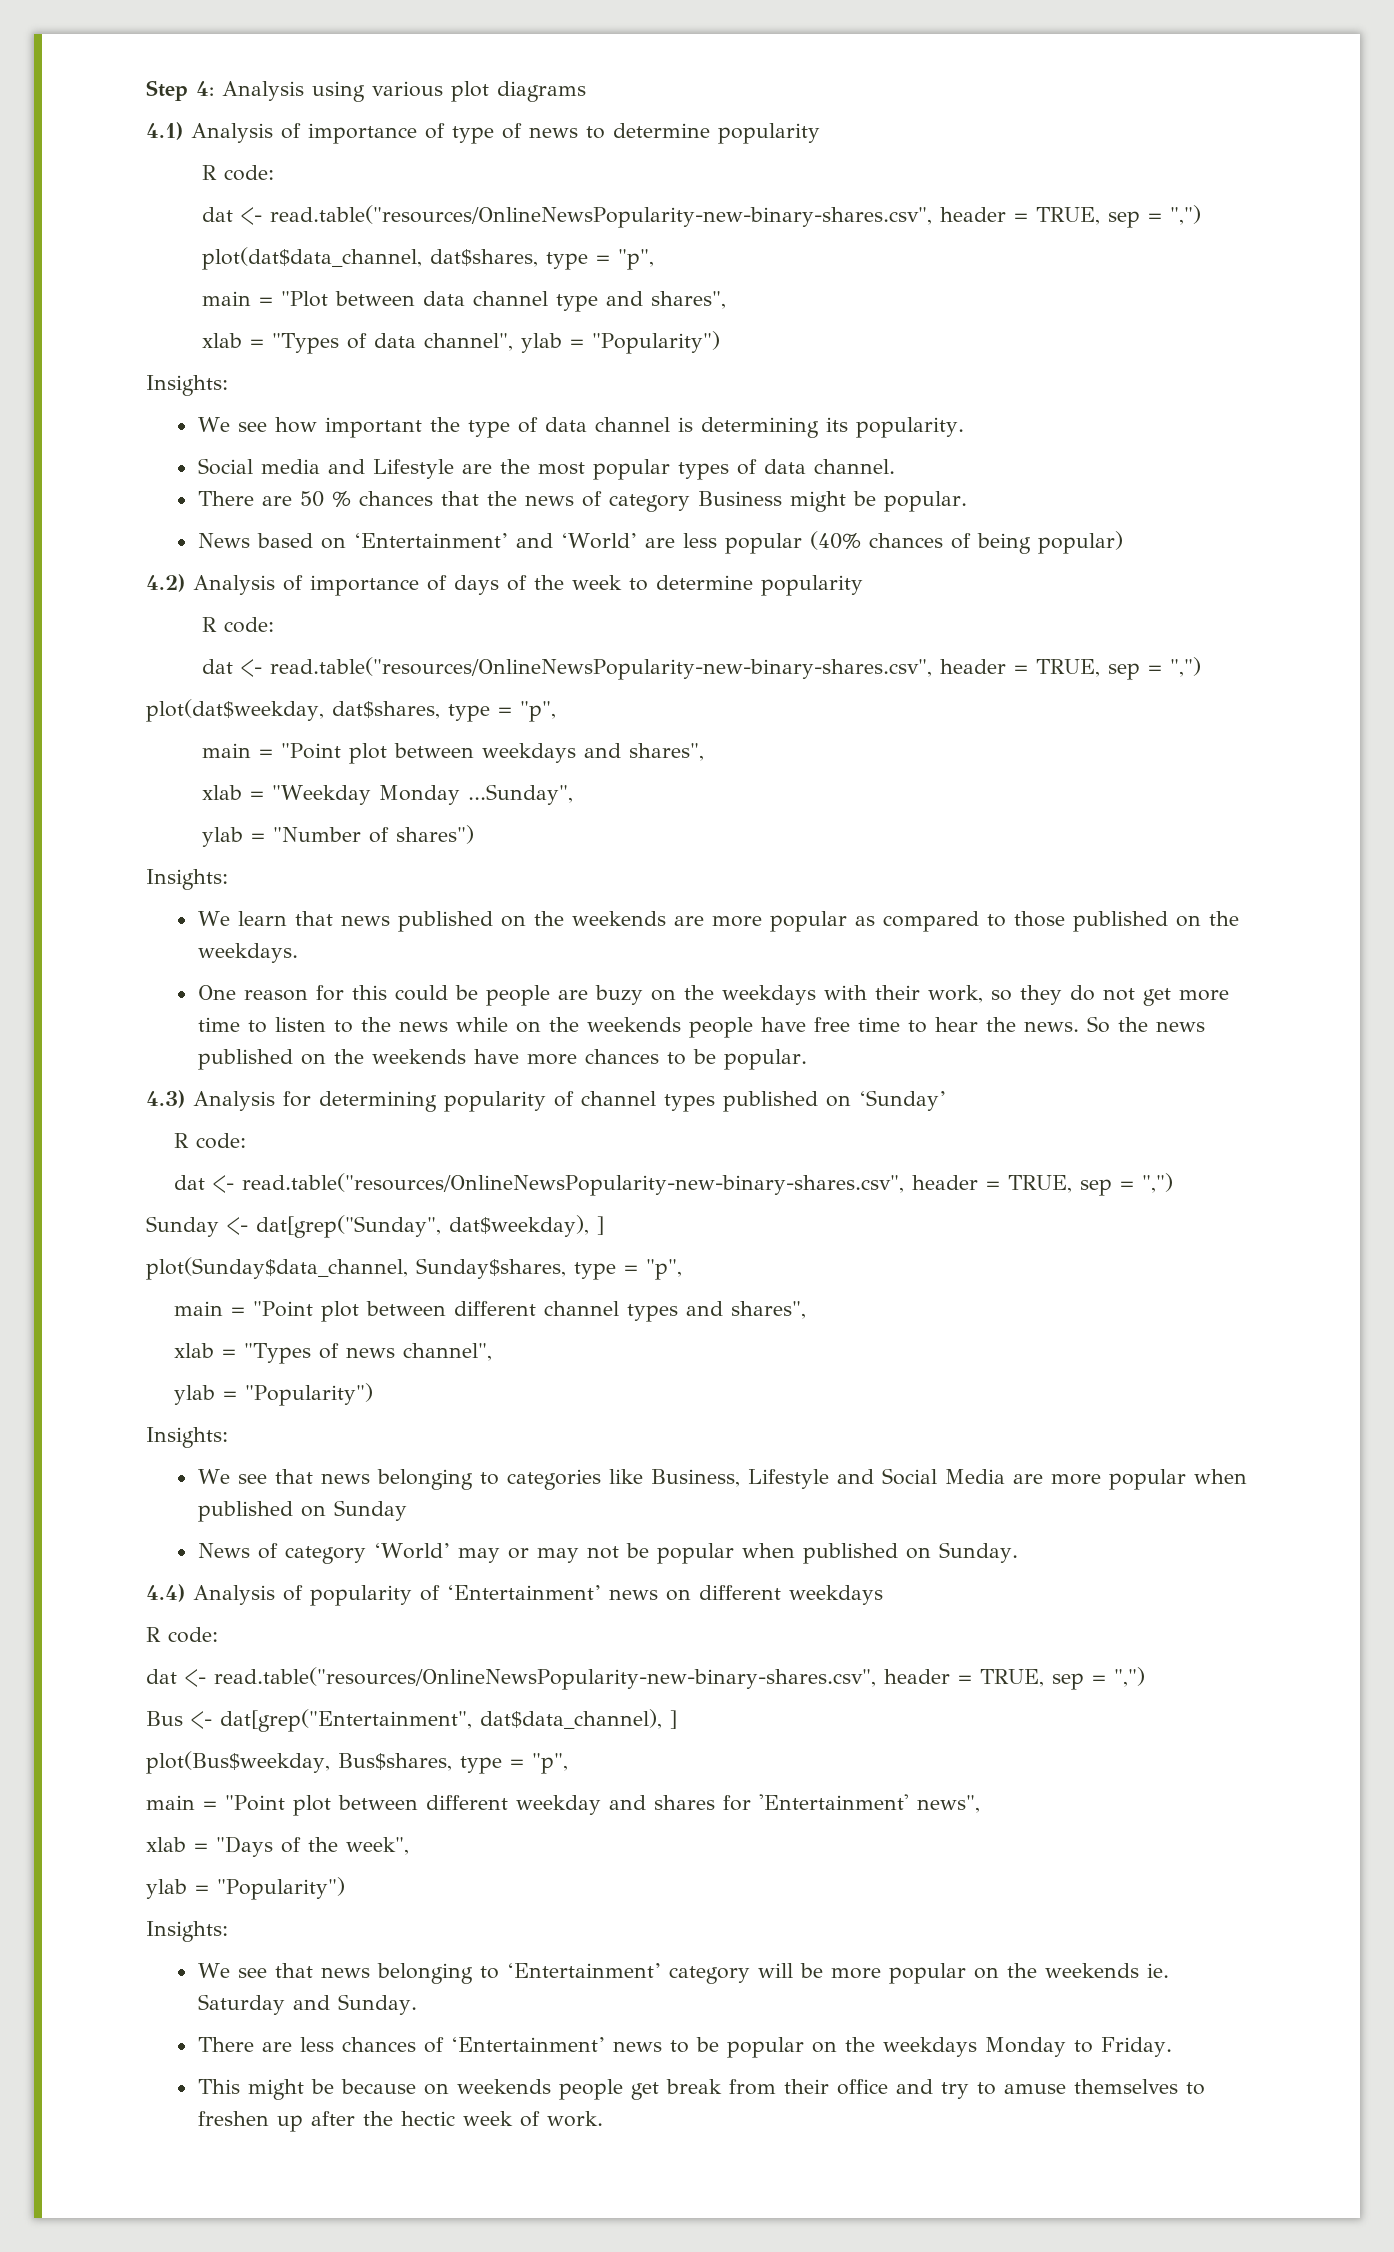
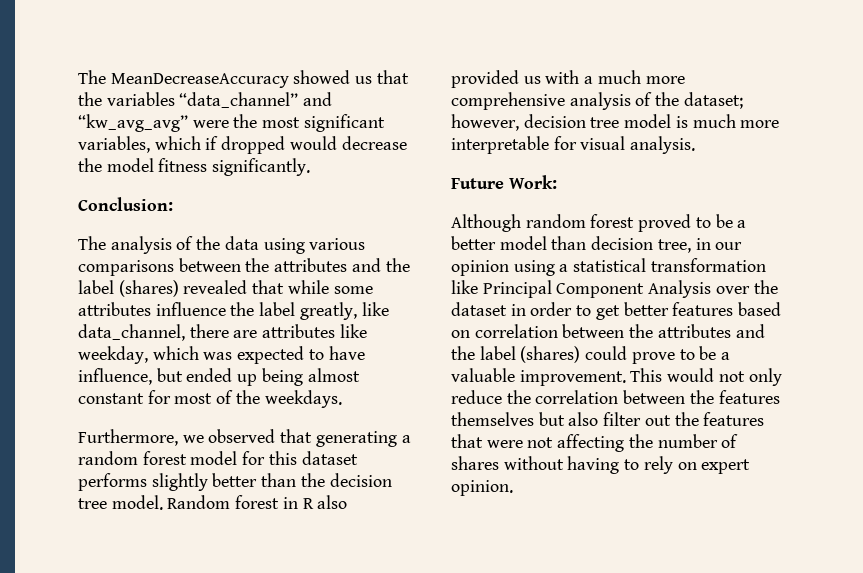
[146,80,586,102] [146,122,820,144] [201,165,274,181] [201,205,1201,228] [201,247,654,270] [201,291,726,312] [201,331,720,354] [146,375,228,396] [197,417,964,438] [197,458,895,480] [197,491,967,512] [197,531,1123,554] [146,574,863,596] [201,617,274,633] [201,657,1201,680] [146,699,556,722] [201,743,704,764] [201,784,573,805] [201,825,474,847] [146,869,228,890] [197,911,1239,932] [197,943,298,963] [197,985,1229,1006] [197,1016,1205,1038] [197,1049,807,1070] [146,1090,946,1112] [173,1133,246,1149] [173,1173,1173,1196] [146,1215,604,1238] [146,1257,682,1280] [173,1301,806,1322] [173,1343,492,1364] [173,1383,373,1406] [146,1427,228,1448] [197,1468,1247,1490] [197,1500,407,1522] [197,1542,1018,1564] [146,1584,883,1606] [146,1627,218,1643] [146,1667,1145,1690] [146,1709,677,1732] [146,1751,568,1774] [146,1794,980,1816] [146,1836,409,1857] [146,1877,345,1900] [146,1921,228,1942] [197,1963,1169,1984] [197,1994,417,2015] [197,2037,1172,2058] [197,2079,1205,2100] [197,2111,603,2132] Step 4: Analysis using various plot diagrams // 4.1) Analysis of importance of type of news to determine popularity // R code: // dat <- read.table("resources/OnlineNewsPopularity-new-binary-shares.csv", header = TRUE, sep = ",") // plot(dat$data_channel, dat$shares, type = "p", // main = "Plot between data channel type and shares", // xlab = "Types of data channel", ylab = "Popularity") // Insights: // We see how important the type of data channel is determining its popularity. // Social media and Lifestyle are the most popular types of data channel. // There are 50 % chances that the news of category Business might be popular. // News based on ‘Entertainment’ and ‘World’ are less popular (40% chances of being popular) // 4.2) Analysis of importance of days of the week to determine popularity // R code: // dat <- read.table("resources/OnlineNewsPopularity-new-binary-shares.csv", header = TRUE, sep = ",") // plot(dat$weekday, dat$shares, type = "p", // main = "Point plot between weekdays and shares", // xlab = "Weekday Monday ...Sunday", // ylab = "Number of shares") // Insights: // We learn that news published on the weekends are more popular as compared to those published on the weekdays. // One reason for this could be people are buzy on the weekdays with their work, so they do not get more time to listen to the news while on the weekends people have free time to hear the news. So the news published on the weekends have more chances to be popular. // 4.3) Analysis for determining popularity of channel types published on ‘Sunday’ // R code: // dat <- read.table("resources/OnlineNewsPopularity-new-binary-shares.csv", header = TRUE, sep = ",") // Sunday <- dat[grep("Sunday", dat$weekday), ] // plot(Sunday$data_channel, Sunday$shares, type = "p", // main = "Point plot between different channel types and shares", // xlab = "Types of news channel", // ylab = "Popularity") // Insights: // We see that news belonging to categories like Business, Lifestyle and Social Media are more popular when published on Sunday // News of category ‘World’ may or may not be popular when published on Sunday. // 4.4) Analysis of popularity of ‘Entertainment’ news on different weekdays // R code: // dat <- read.table("resources/OnlineNewsPopularity-new-binary-shares.csv", header = TRUE, sep = ",") // Bus <- dat[grep("Entertainment", dat$data_channel), ] // plot(Bus$weekday, Bus$shares, type = "p", // main = "Point plot between different weekday and shares for 'Entertainment' news", // xlab = "Days of the week", // ylab = "Popularity") // Insights: // We see that news belonging to ‘Entertainment’ category will be more popular on the weekends ie. Saturday and Sunday. // There are less chances of ‘Entertainment’ news to be popular on the weekdays Monday to Friday. // This might be because on weekends people get break from their office and try to amuse themselves to freshen up after the hectic week of work. -> [78,70,409,88] [78,92,333,108] [78,114,385,132] [78,136,407,154] [78,158,311,176] [78,197,173,211] [78,236,366,254] [78,258,410,276] [78,280,373,297] [78,302,389,320] [78,324,367,341] [78,346,365,364] [78,368,360,386] [78,390,342,408] [78,429,411,447] [78,451,358,465] [78,473,392,491] [78,495,348,510] [451,70,685,88] [451,92,743,110] [451,114,780,131] [451,136,696,154] [451,175,557,189] [451,214,747,232] [451,236,743,253] [451,258,766,276] [451,280,778,298] [451,302,782,320] [451,324,765,338] [451,346,731,364] [451,368,782,386] [451,390,780,404] [451,412,765,426] [451,434,739,452] [451,456,751,474] [451,480,513,496] The MeanDecreaseAccuracy showed us that the variables “data_channel” and “kw_avg_avg” were the most significant variables, which if dropped would decrease the model fitness significantly. // Conclusion: // The analysis of the data using various comparisons between the attributes and the label (shares) revealed that while some attributes influence the label greatly, like data_channel, there are attributes like weekday, which was expected to have influence, but ended up being almost constant for most of the weekdays. // Furthermore, we observed that generating a random forest model for this dataset performs slightly better than the decision tree model. Random forest in R also provided us with a much more comprehensive analysis of the dataset; however, decision tree model is much more interpretable for visual analysis. // Future Work: // Although random forest proved to be a better model than decision tree, in our opinion using a statistical transformation like Principal Component Analysis over the dataset in order to get better features based on correlation between the attributes and the label (shares) could prove to be a valuable improvement. This would not only reduce the correlation between the features themselves but also filter out the features that were not affecting the number of shares without having to rely on expert opinion.

